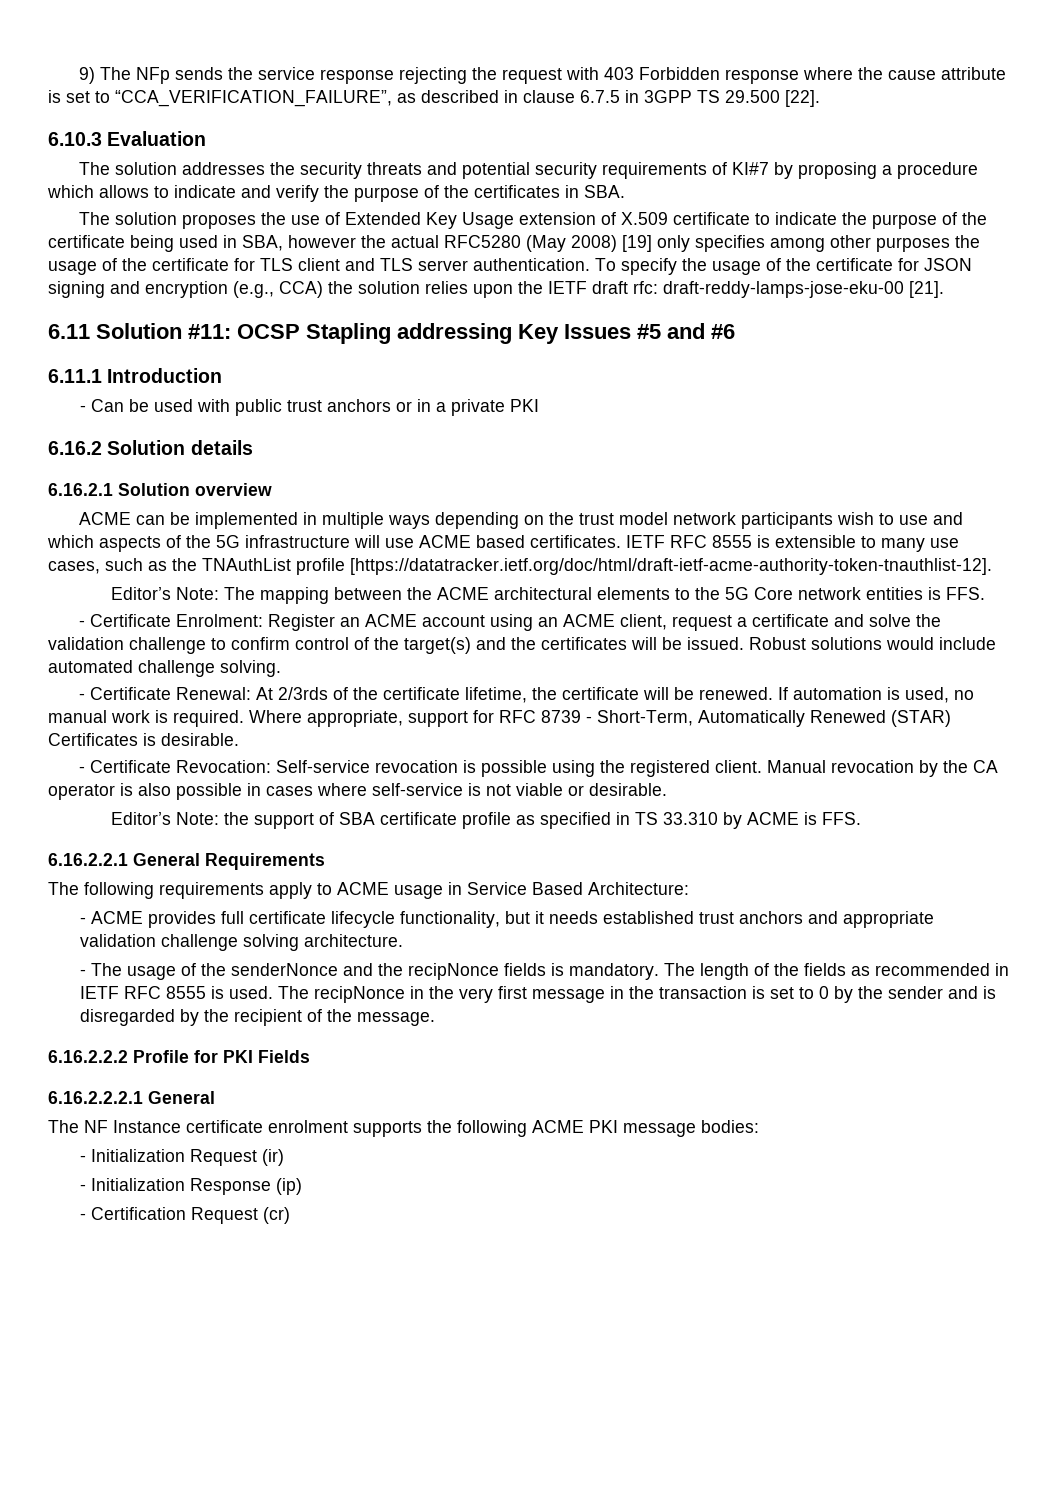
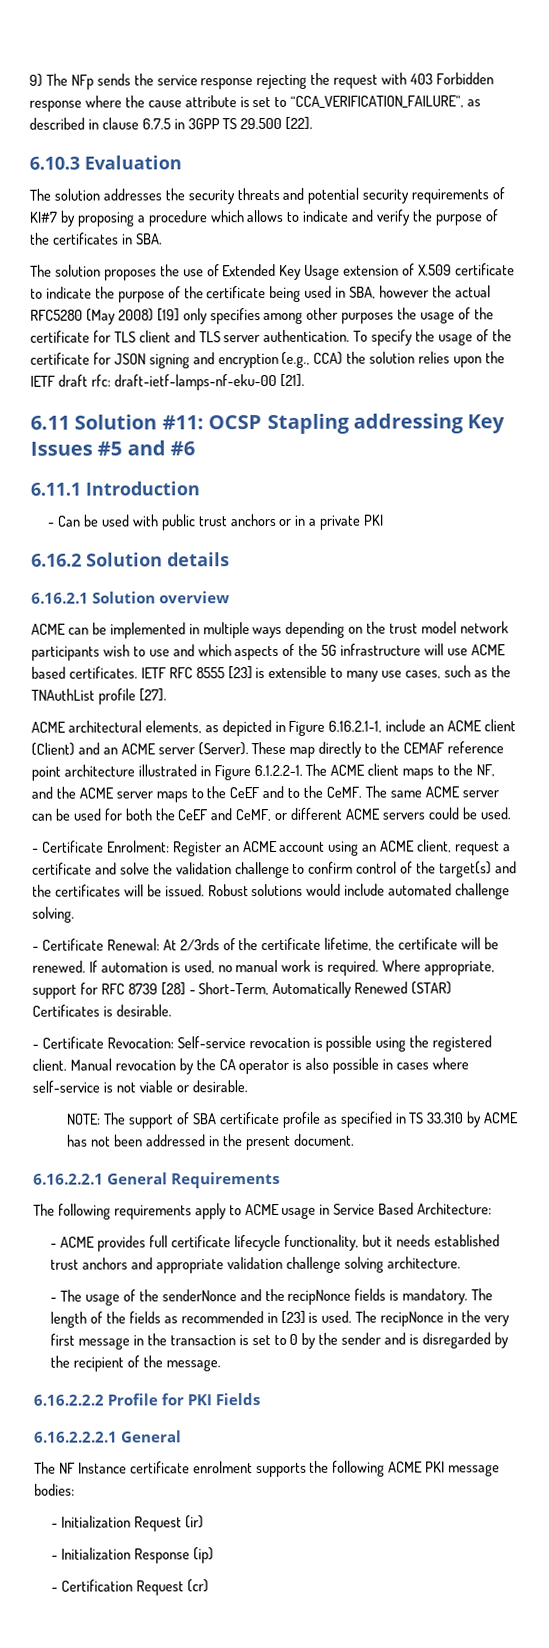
[663,281,904,298] draft-reddy-lamps-jose-eku-00 -> [113,373,277,391] draft-ietf-lamps-nf-eku-00
(752, 541) none -> [227,666,253,680] [23]
[350,558,992,575] [111,587,986,604] [https://datatracker.ietf.org/doc/html/draft-ietf-acme-authority-token-tnauthlist-12]. // Editor’s Note: The mapping between the ACME architectural elements to the 5G Core network entities is FFS. -> [138,688,167,702] [31,719,517,737] [31,741,504,758] [31,763,495,781] [31,785,499,803] [31,807,511,822] [27]. // ACME architectural elements, as depicted in Figure 6.16.2.1-1, include an ACME client (Client) and an ACME server (Server). These map directly to the CEMAF reference point architecture illustrated in Figure 6.1.2.2-1. The ACME client maps to the NF, and the ACME server maps to the CeEF and to the CeMF. The same ACME server can be used for both the CeEF and CeMF, or different ACME servers could be used.
(581, 716) none -> [160,982,186,996] [28]
[111,812,250,825] Editor’s Note: the -> [66,1112,126,1125] NOTE: The
[804,812,862,825] is FFS. -> [67,1133,355,1151] has not been addressed in the present document.
[79,986,206,999] IETF RFC 8555 -> [280,1310,306,1324] [23]

